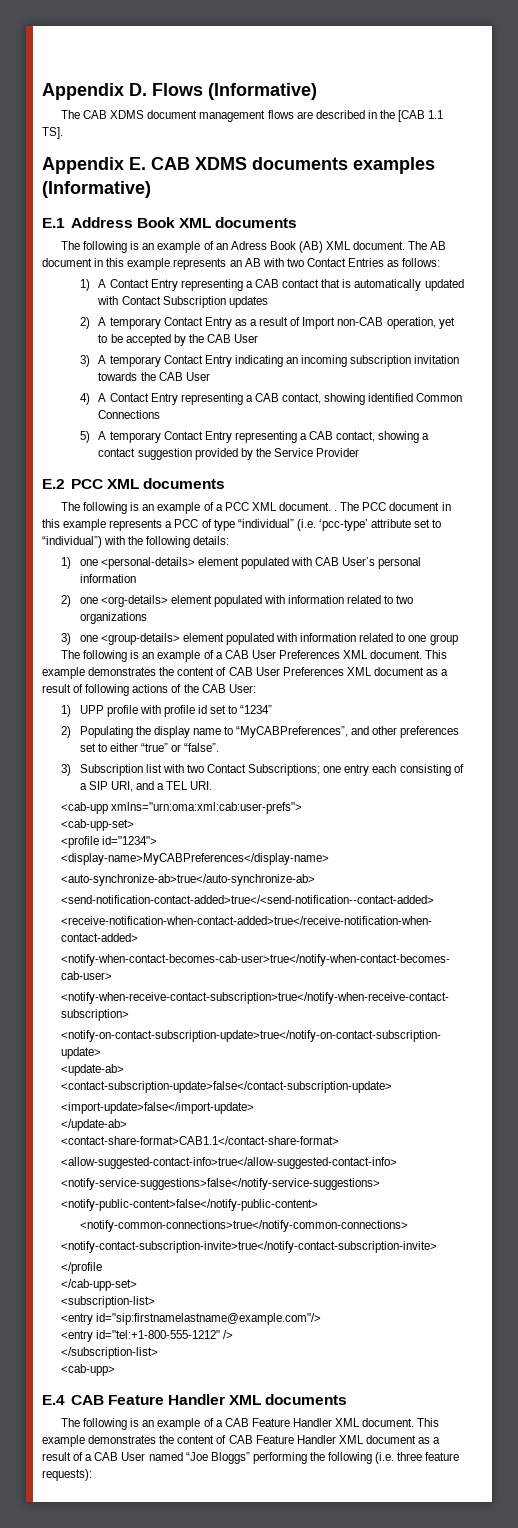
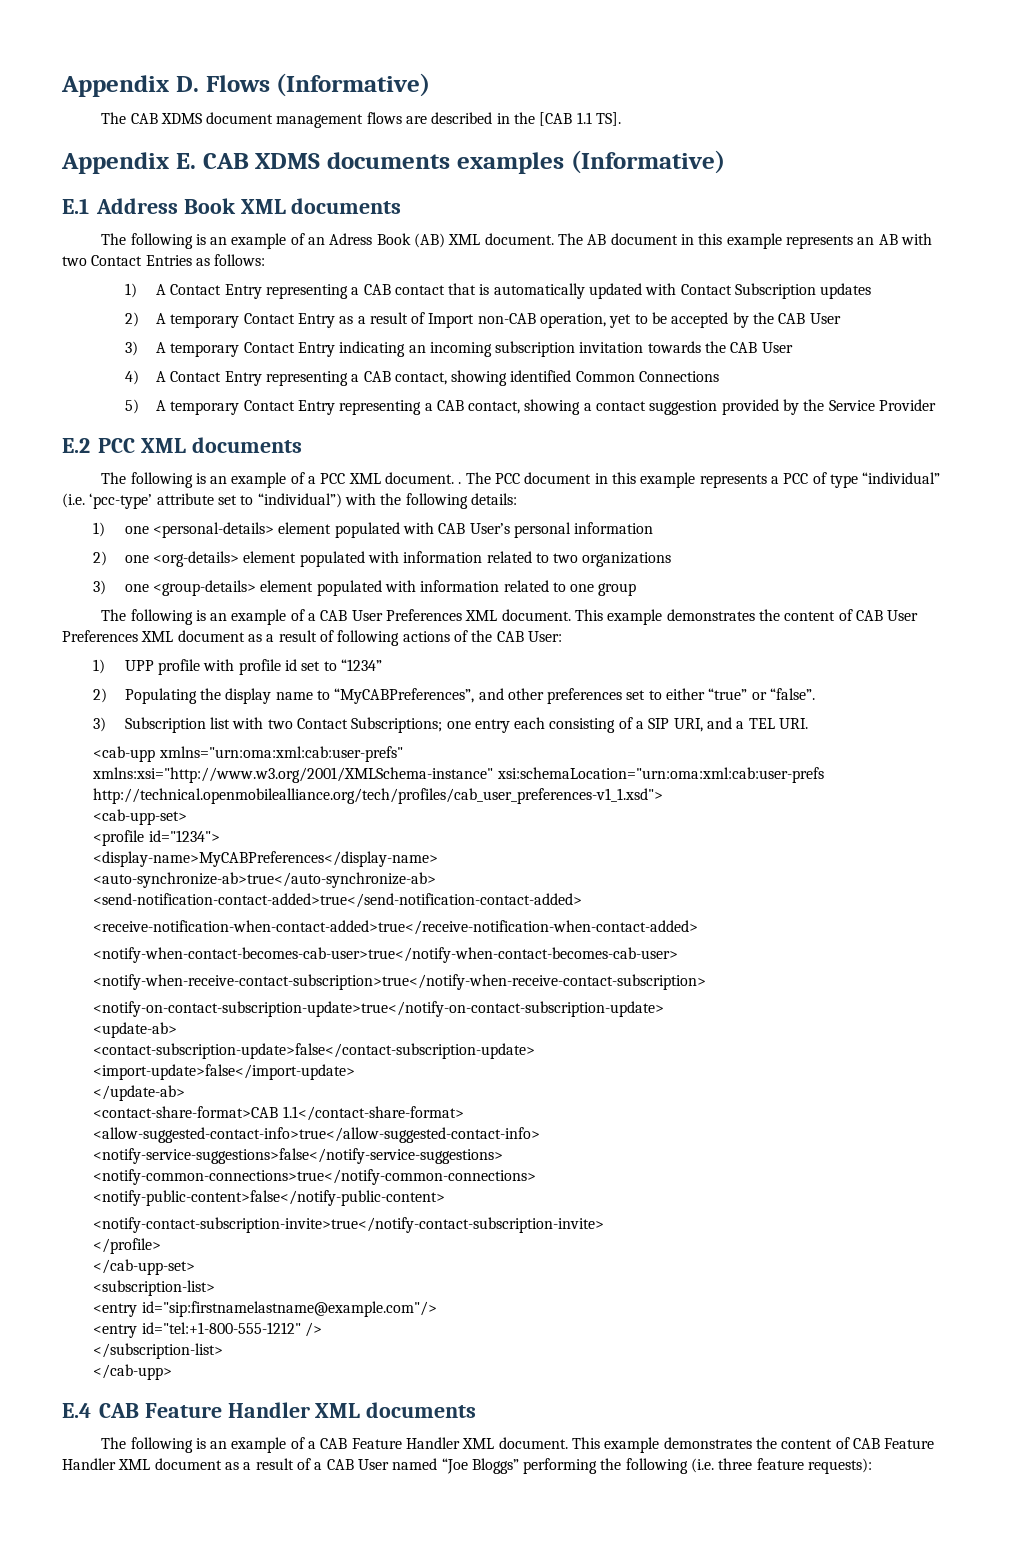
[110,802,302,814] xmlns="urn:oma:xml:cab:user-prefs"> -> [158,746,403,762] [92,767,824,783] [93,788,664,804] xmlns="urn:oma:xml:cab:user-prefs" // xmlns:xsi="http://www.w3.org/2001/XMLSchema-instance" xsi:schemaLocation="urn:oma:xml:cab:user-prefs http://technical.openmobilealliance.org/tech/profiles/cab_user_preferences-v1_1.xsd">
[60,895,434,904] <send-notification-contact-added>true</<send-notification--contact-added> -> [93,893,583,908] <send-notification-contact-added>true</send-notification-contact-added>
[60,1136,339,1145] <contact-share-format>CAB1.1</contact-share-format> -> [93,1106,464,1121] <contact-share-format>CAB 1.1</contact-share-format>
(380, 1184) none -> [93,1169,537,1185] // <notify-common-connections>true</notify-common-connections>
[79,1220,408,1232] // <notify-common-connections>true</notify-common-connections> -> (446, 1198) none
[60,1262,102,1274] </profile -> [93,1238,162,1254] </profile>
[60,1364,115,1376] <cab-upp> -> [93,1364,173,1380] </cab-upp>

